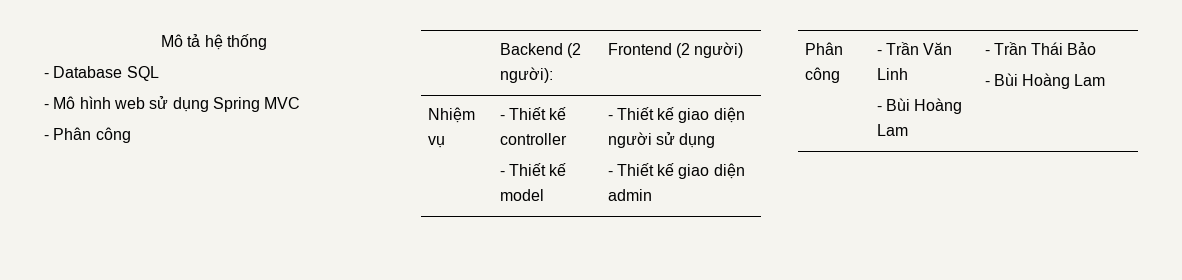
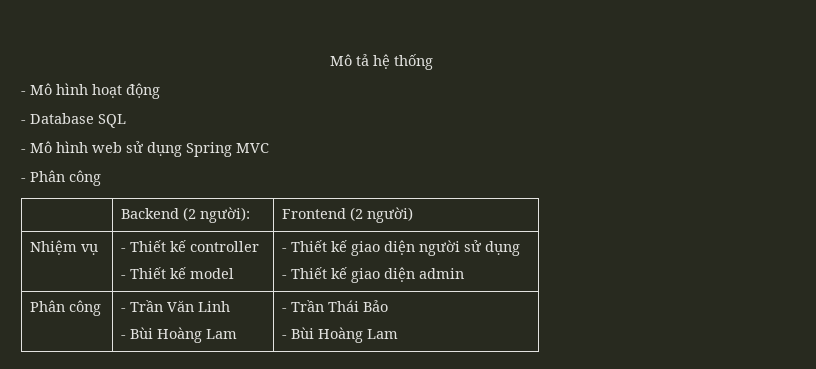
(267, 42) none -> [21,83,160,99] // - Mô hình hoạt động

